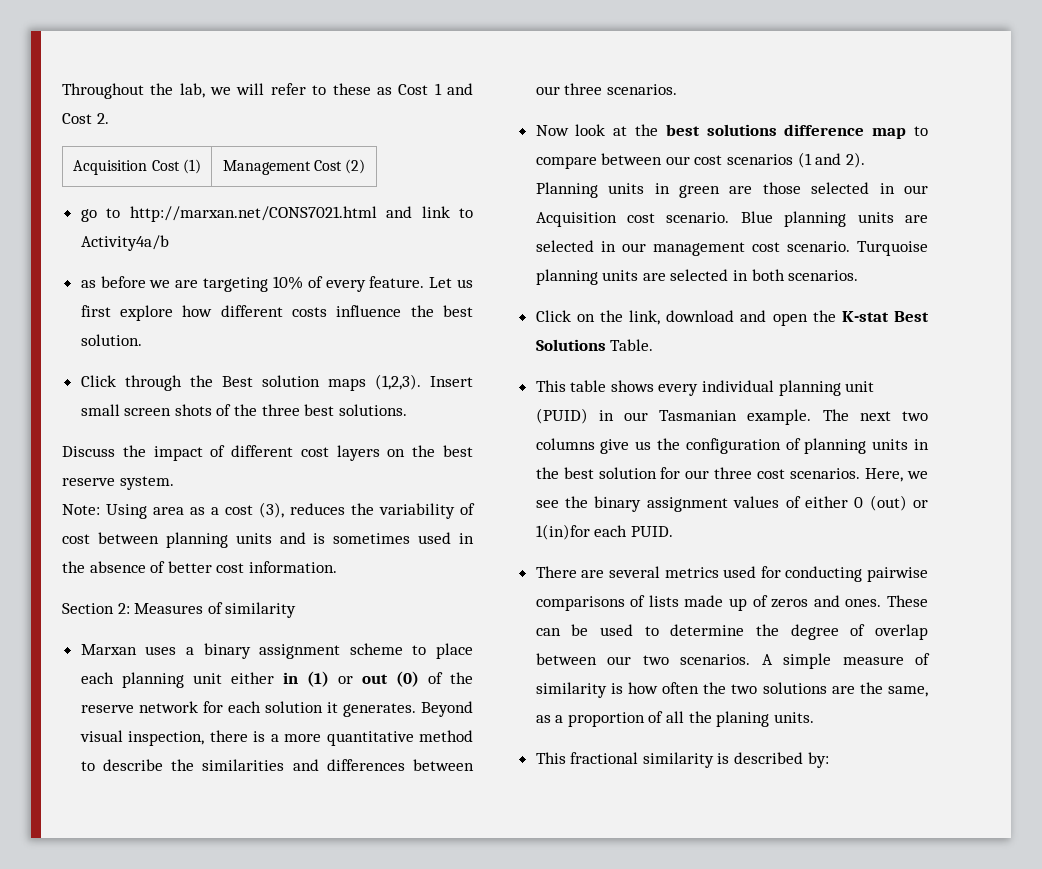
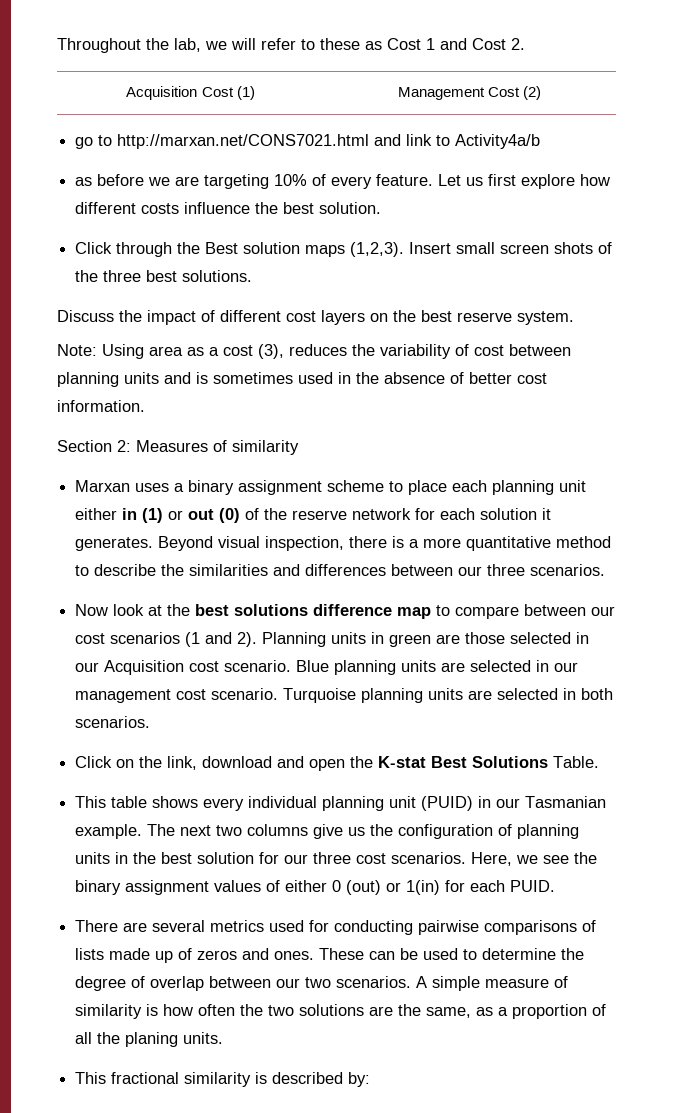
[535,524,590,540] 1(in)for -> [406,880,466,895] 1(in) for

